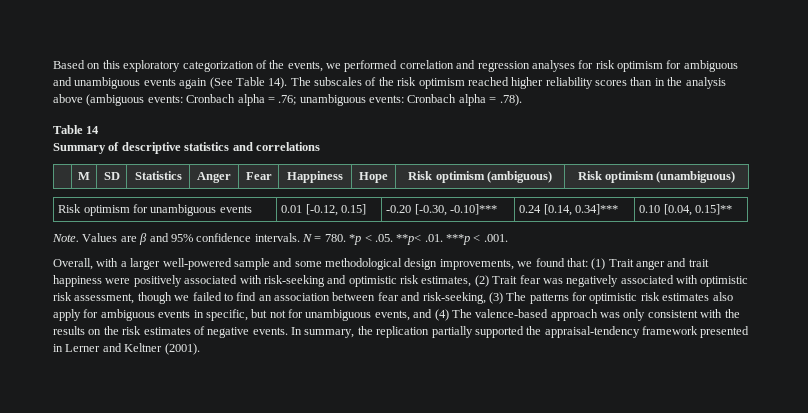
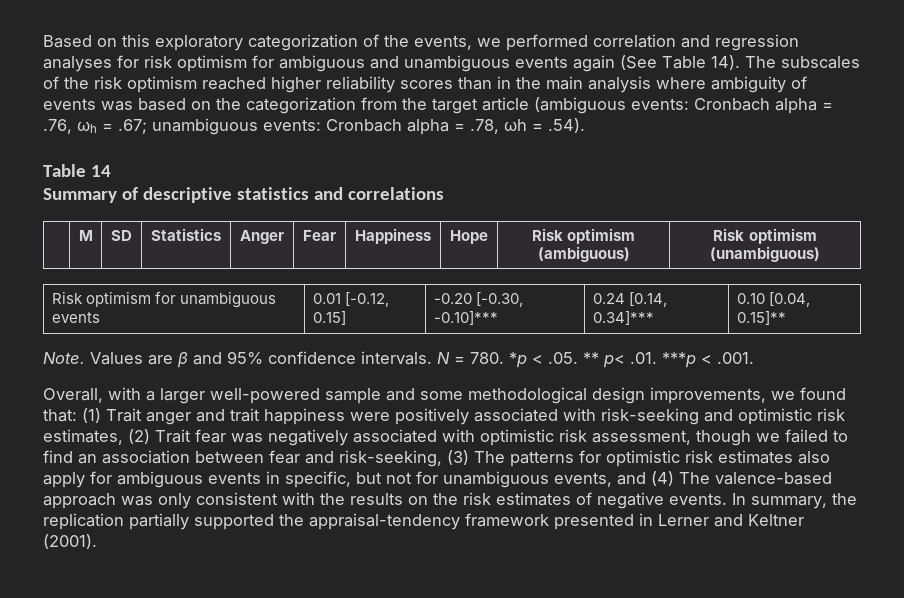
[685,77,726,89] [53,94,83,103] analysis above -> [546,76,807,93] [43,97,529,114] main analysis where ambiguity of events was based on the categorization from the target article
[278,95,297,105] .76; -> [43,119,147,134] .76, ωh = .67;
[499,94,522,106] .78). -> [470,118,585,134] .78, ωh = .54).
[396,234,422,245] **p< -> [583,352,625,368] ** p<

